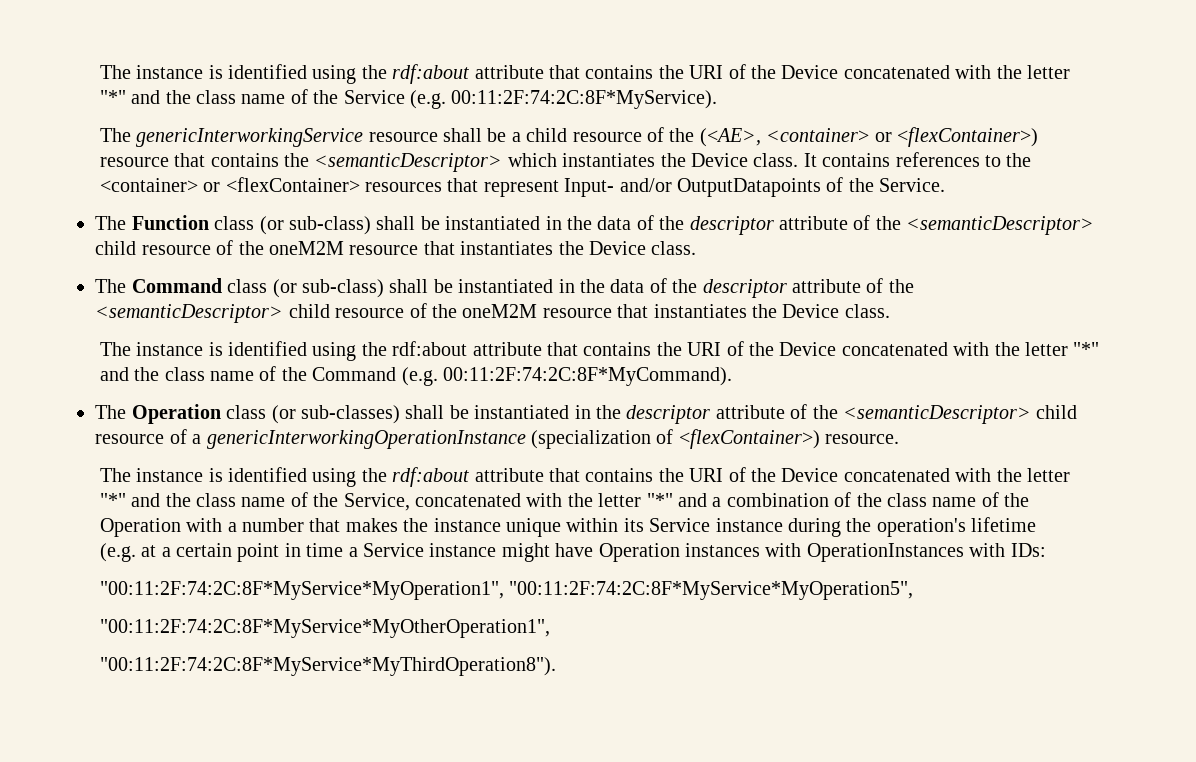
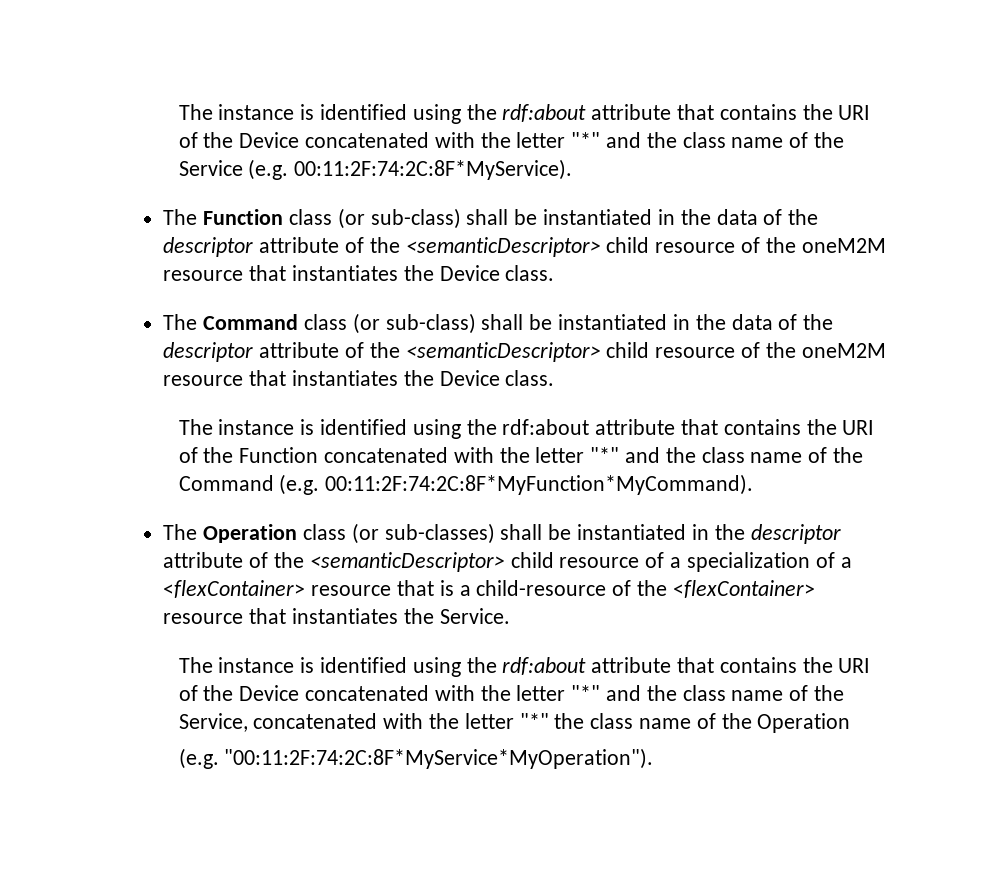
[99,127,1039,147] [99,152,1032,172] [99,177,946,197] // The genericInterworkingService resource shall be a child resource of the (<AE>, <container> or <flexContainer>) resource that contains the <semanticDescriptor> which instantiates the Device class. It contains references to the <container> or <flexContainer> resources that represent Input- and/or OutputDatapoints of the Service. -> (573, 169) none
[779,342,837,356] Device -> [239,447,319,463] Function
[443,367,733,386] 00:11:2F:74:2C:8F*MyCommand). -> [325,474,754,495] 00:11:2F:74:2C:8F*MyFunction*MyCommand).
[206,429,900,449] genericInterworkingOperationInstance (specialization of <flexContainer>) resource. -> [686,552,852,572] [163,580,815,598] [163,608,510,624] specialization of a <flexContainer> resource that is a child-resource of the <flexContainer> resource that instantiates the Service.
[678,492,852,507] and a combination of -> (549, 721) none
[186,517,1037,537] [99,543,1046,562] [99,581,914,600] [99,619,550,638] [99,657,556,676] with a number that makes the instance unique within its Service instance during the operation's lifetime // (e.g. at a certain point in time a Service instance might have Operation instances with OperationInstances with IDs: // "00:11:2F:74:2C:8F*MyService*MyOperation1", "00:11:2F:74:2C:8F*MyService*MyOperation5", // "00:11:2F:74:2C:8F*MyService*MyOtherOperation1", // "00:11:2F:74:2C:8F*MyService*MyThirdOperation8"). -> [178,748,654,769] // (e.g. "00:11:2F:74:2C:8F*MyService*MyOperation").

